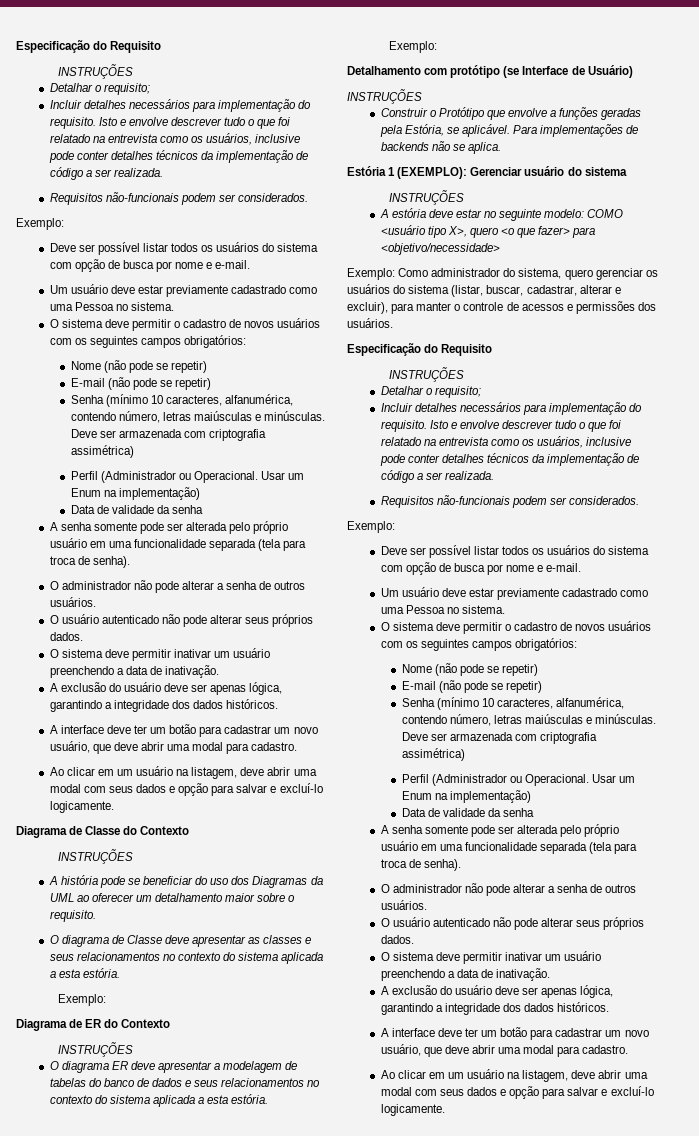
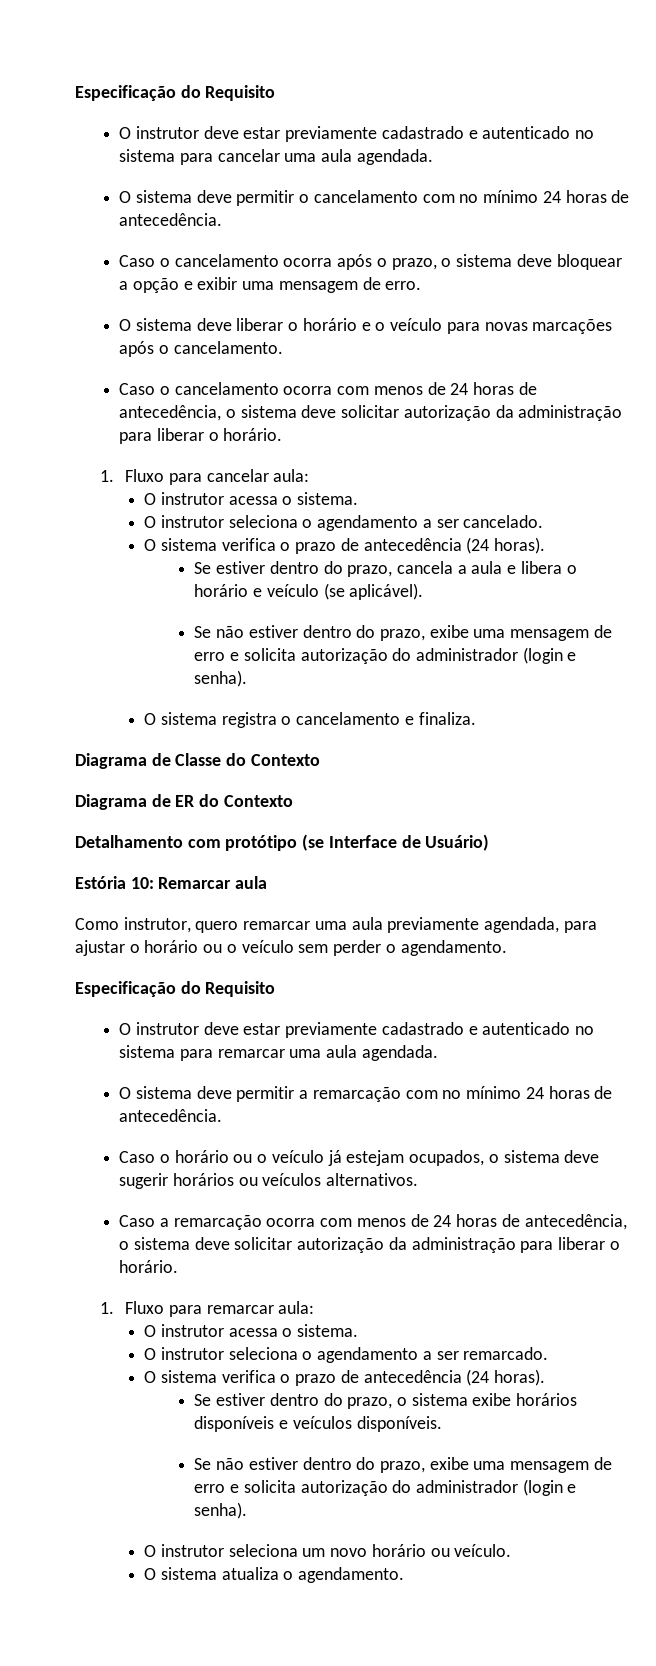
[16,40,162,53] [57,64,133,79] [49,83,150,95] [49,99,312,112] [49,117,291,129] [49,133,301,145] [48,150,309,163] [49,167,163,180] [49,192,309,205] [16,218,64,230] [49,242,319,255] [49,259,251,272] [49,284,318,297] [49,302,174,311] [49,318,321,331] [49,335,247,348] [70,360,208,373] [70,377,212,390] [70,394,294,407] [70,411,326,423] [70,429,267,441] [70,445,134,458] [70,471,305,483] [70,487,200,500] [70,505,204,514] [49,521,289,534] [49,538,307,551] [49,556,130,568] [49,580,306,593] [49,597,96,607] [49,614,314,627] [49,632,83,641] [49,648,271,661] [49,665,220,678] [49,682,283,695] [49,699,279,712] [49,724,318,737] [49,741,298,754] [49,766,317,779] [49,783,323,796] [49,801,114,813] Especificação do Requisito // INSTRUÇÕES // Detalhar o requisito; // Incluir detalhes necessários para implementação do requisito. Isto e envolve descrever tudo o que foi relatado na entrevista como os usuários, inclusive pode conter detalhes técnicos da implementação de código a ser realizada. // Requisitos não-funcionais podem ser considerados. // Exemplo: // Deve ser possível listar todos os usuários do sistema com opção de busca por nome e e-mail. // Um usuário deve estar previamente cadastrado como uma Pessoa no sistema. // O sistema deve permitir o cadastro de novos usuários com os seguintes campos obrigatórios: // Nome (não pode se repetir) // E-mail (não pode se repetir) // Senha (mínimo 10 caracteres, alfanumérica, contendo número, letras maiúsculas e minúsculas. Deve ser armazenada com criptografia assimétrica) // Perfil (Administrador ou Operacional. Usar um Enum na implementação) // Data de validade da senha // A senha somente pode ser alterada pelo próprio usuário em uma funcionalidade separada (tela para troca de senha). // O administrador não pode alterar a senha de outros usuários. // O usuário autenticado não pode alterar seus próprios dados. // O sistema deve permitir inativar um usuário preenchendo a data de inativação. // A exclusão do usuário deve ser apenas lógica, garantindo a integridade dos dados históricos. // A interface deve ter um botão para cadastrar um novo usuário, que deve abrir uma modal para cadastro. // Ao clicar em um usuário na listagem, deve abrir uma modal com seus dados e opção para salvar e excluí-lo logicamente. -> [75,85,276,101] [119,126,595,142] [119,149,433,165] [119,190,630,206] [119,213,223,226] [119,254,622,270] [119,277,422,293] [119,318,613,334] [119,341,283,357] [119,382,537,395] [119,405,623,421] [119,428,283,444] [100,469,310,485] [144,492,359,505] [144,515,544,531] [144,537,546,554] [194,561,577,577] [194,583,424,600] [194,625,612,641] [194,647,577,664] [194,670,248,687] [144,712,476,728] Especificação do Requisito // O instrutor deve estar previamente cadastrado e autenticado no sistema para cancelar uma aula agendada. // O sistema deve permitir o cancelamento com no mínimo 24 horas de antecedência. // Caso o cancelamento ocorra após o prazo, o sistema deve bloquear a opção e exibir uma mensagem de erro. // O sistema deve liberar o horário e o veículo para novas marcações após o cancelamento. // Caso o cancelamento ocorra com menos de 24 horas de antecedência, o sistema deve solicitar autorização da administração para liberar o horário. // 1. Fluxo para cancelar aula: // O instrutor acessa o sistema. // O instrutor seleciona o agendamento a ser cancelado. // O sistema verifica o prazo de antecedência (24 horas). // Se estiver dentro do prazo, cancela a aula e libera o horário e veículo (se aplicável). // Se não estiver dentro do prazo, exibe uma mensagem de erro e solicita autorização do administrador (login e senha). // O sistema registra o cancelamento e finaliza.
[57,849,133,864] [48,875,323,888] [49,893,296,902] [49,910,96,922] [49,935,312,947] [49,952,324,964] [49,968,120,978] [57,994,106,1006] // INSTRUÇÕES // A história pode se beneficiar do uso dos Diagramas da UML ao oferecer um detalhamento maior sobre o requisito. // O diagrama de Classe deve apresentar as classes e seus relacionamentos no contexto do sistema aplicada a esta estória. // Exemplo: -> (320, 760) none
[57,1042,133,1057] [49,1061,298,1073] [49,1078,321,1087] [49,1094,269,1107] [388,41,437,53] // INSTRUÇÕES // O diagrama ER deve apresentar a modelagem de tabelas do banco de dados e seus relacionamentos no contexto do sistema aplicada a esta estória. // Exemplo: -> (293, 801) none
[347,89,422,104] [380,107,642,120] [379,124,639,137] [380,141,501,154] [347,166,627,179] [388,190,464,205] [379,208,624,221] [380,225,596,238] [380,243,500,255] [347,268,658,280] [347,284,621,297] [347,301,656,314] [347,318,393,328] [347,343,493,356] [388,367,464,382] [380,386,481,398] [380,402,643,415] [380,420,622,432] [380,436,632,448] [379,453,640,466] [380,470,494,483] [380,495,640,508] [347,521,395,533] [380,545,650,558] [380,562,582,575] [380,587,649,600] [380,605,505,614] [380,621,652,634] [380,638,578,651] [401,663,539,676] [401,680,543,693] [401,697,625,710] [401,714,657,726] [401,732,598,744] [401,748,465,761] [401,774,636,786] [401,790,531,803] [401,808,535,817] [380,824,620,837] [380,841,638,854] [380,859,461,871] [380,883,637,896] [380,900,427,910] [380,917,645,930] [380,935,414,944] [380,951,602,964] [380,968,551,981] [380,985,614,998] [380,1002,610,1015] [380,1027,649,1040] [380,1044,629,1057] [380,1069,648,1082] [380,1086,654,1099] [380,1104,445,1116] INSTRUÇÕES // Construir o Protótipo que envolve a funções geradas pela Estória, se aplicável. Para implementações de backends não se aplica. // Estória 1 (EXEMPLO): Gerenciar usuário do sistema // INSTRUÇÕES // A estória deve estar no seguinte modelo: COMO <usuário tipo X>, quero <o que fazer> para <objetivo/necessidade> // Exemplo: Como administrador do sistema, quero gerenciar os usuários do sistema (listar, buscar, cadastrar, alterar e excluir), para manter o controle de acessos e permissões dos usuários. // Especificação do Requisito // INSTRUÇÕES // Detalhar o requisito; // Incluir detalhes necessários para implementação do requisito. Isto e envolve descrever tudo o que foi relatado na entrevista como os usuários, inclusive pode conter detalhes técnicos da implementação de código a ser realizada. // Requisitos não-funcionais podem ser considerados. // Exemplo: // Deve ser possível listar todos os usuários do sistema com opção de busca por nome e e-mail. // Um usuário deve estar previamente cadastrado como uma Pessoa no sistema. // O sistema deve permitir o cadastro de novos usuários com os seguintes campos obrigatórios: // Nome (não pode se repetir) // E-mail (não pode se repetir) // Senha (mínimo 10 caracteres, alfanumérica, contendo número, letras maiúsculas e minúsculas. Deve ser armazenada com criptografia assimétrica) // Perfil (Administrador ou Operacional. Usar um Enum na implementação) // Data de validade da senha // A senha somente pode ser alterada pelo próprio usuário em uma funcionalidade separada (tela para troca de senha). // O administrador não pode alterar a senha de outros usuários. // O usuário autenticado não pode alterar seus próprios dados. // O sistema deve permitir inativar um usuário preenchendo a data de inativação. // A exclusão do usuário deve ser apenas lógica, garantindo a integridade dos dados históricos. // A interface deve ter um botão para cadastrar um novo usuário, que deve abrir uma modal para cadastro. // Ao clicar em um usuário na listagem, deve abrir uma modal com seus dados e opção para salvar e excluí-lo logicamente. -> [75,876,268,889] [75,917,597,933] [75,940,507,956] [75,981,276,997] [119,1022,595,1038] [119,1045,438,1061] [119,1086,613,1102] [119,1109,223,1122] [119,1150,600,1166] [119,1173,419,1189] [119,1214,627,1230] [119,1237,620,1253] [119,1260,179,1273] [100,1301,315,1317] [144,1324,359,1337] [144,1347,549,1363] [144,1369,546,1386] [194,1393,578,1409] [194,1416,442,1432] [194,1457,612,1473] [194,1479,577,1496] [194,1502,248,1519] [144,1544,512,1557] [144,1567,405,1583] Estória 10: Remarcar aula // Como instrutor, quero remarcar uma aula previamente agendada, para ajustar o horário ou o veículo sem perder o agendamento. // Especificação do Requisito // O instrutor deve estar previamente cadastrado e autenticado no sistema para remarcar uma aula agendada. // O sistema deve permitir a remarcação com no mínimo 24 horas de antecedência. // Caso o horário ou o veículo já estejam ocupados, o sistema deve sugerir horários ou veículos alternativos. // Caso a remarcação ocorra com menos de 24 horas de antecedência, o sistema deve solicitar autorização da administração para liberar o horário. // 1. Fluxo para remarcar aula: // O instrutor acessa o sistema. // O instrutor seleciona o agendamento a ser remarcado. // O sistema verifica o prazo de antecedência (24 horas). // Se estiver dentro do prazo, o sistema exibe horários disponíveis e veículos disponíveis. // Se não estiver dentro do prazo, exibe uma mensagem de erro e solicita autorização do administrador (login e senha). // O instrutor seleciona um novo horário ou veículo. // O sistema atualiza o agendamento.

